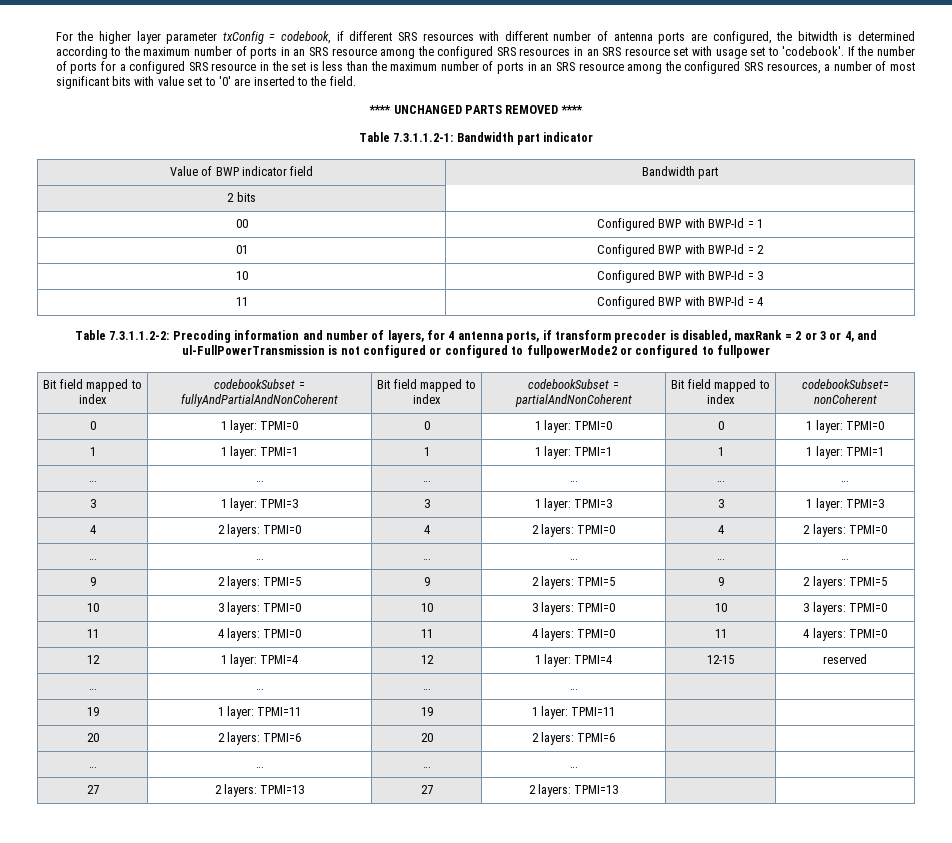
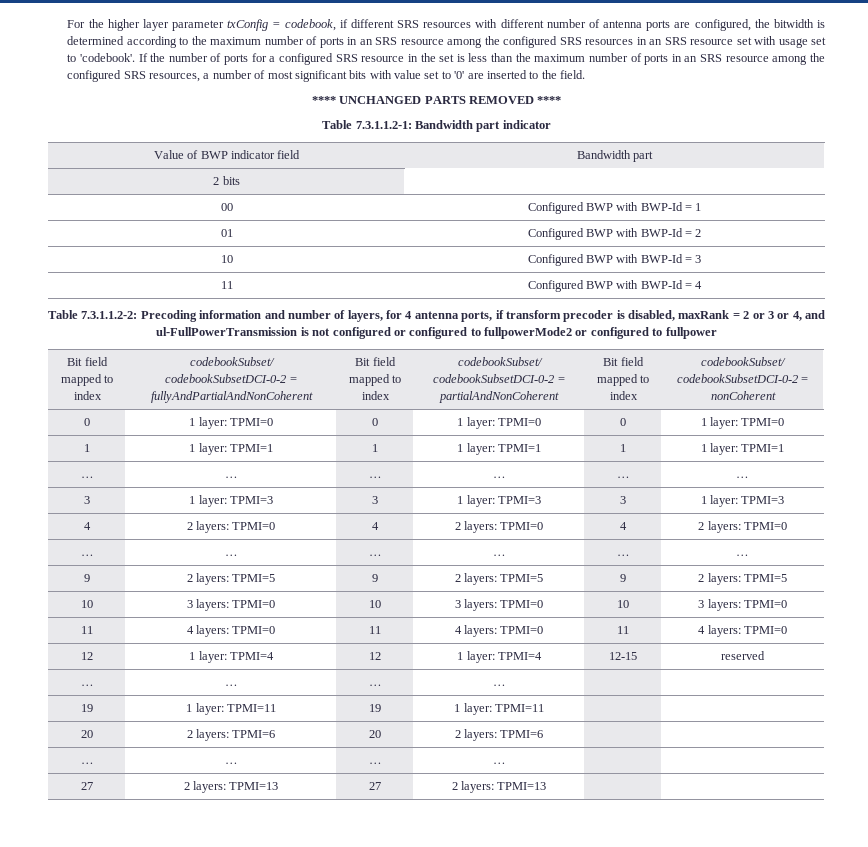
[214,379,296,389] codebookSubset -> [189,357,275,366] [165,374,287,383] codebookSubset/ codebookSubsetDCI-0-2
[528,379,610,389] codebookSubset -> [457,357,543,366] [433,374,555,383] codebookSubset/ codebookSubsetDCI-0-2
[801,379,889,389] codebookSubset= -> [701,357,786,366] [676,374,809,383] codebookSubset/ codebookSubsetDCI-0-2 =

